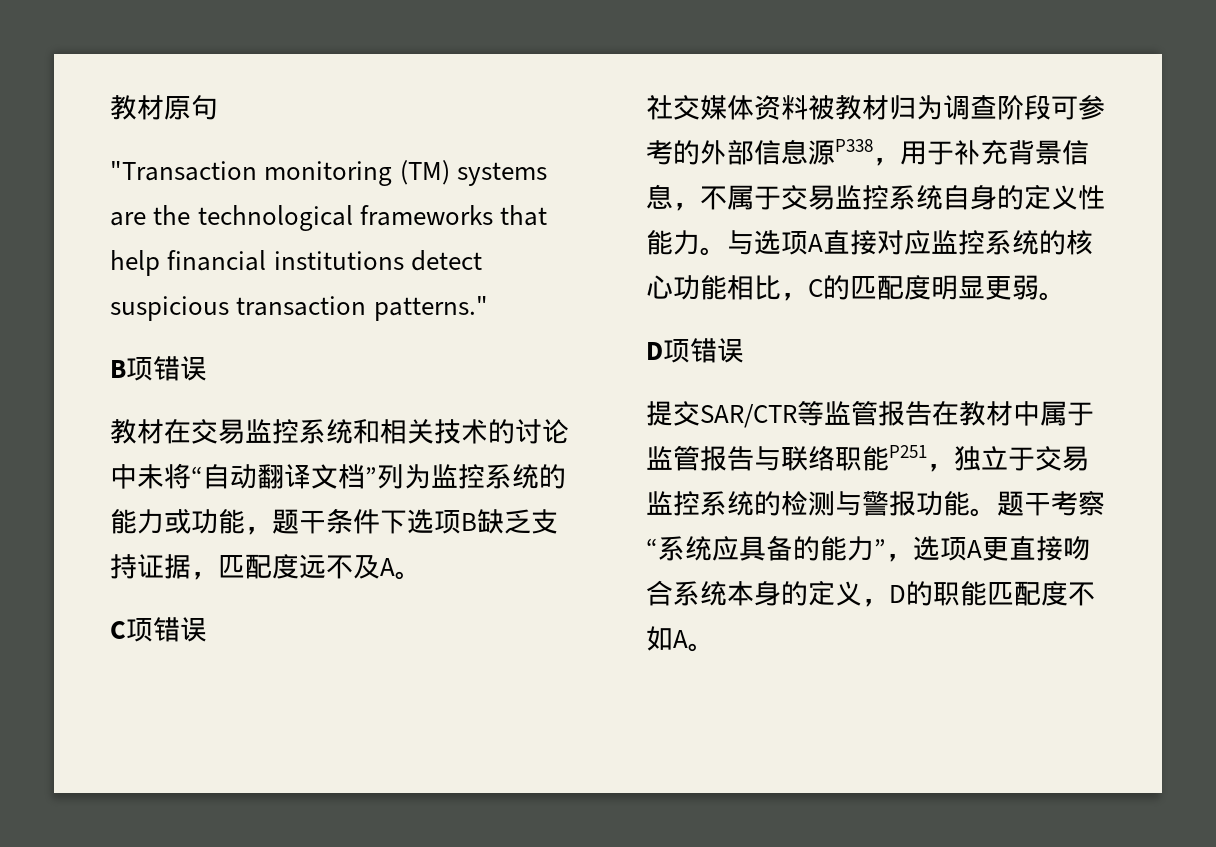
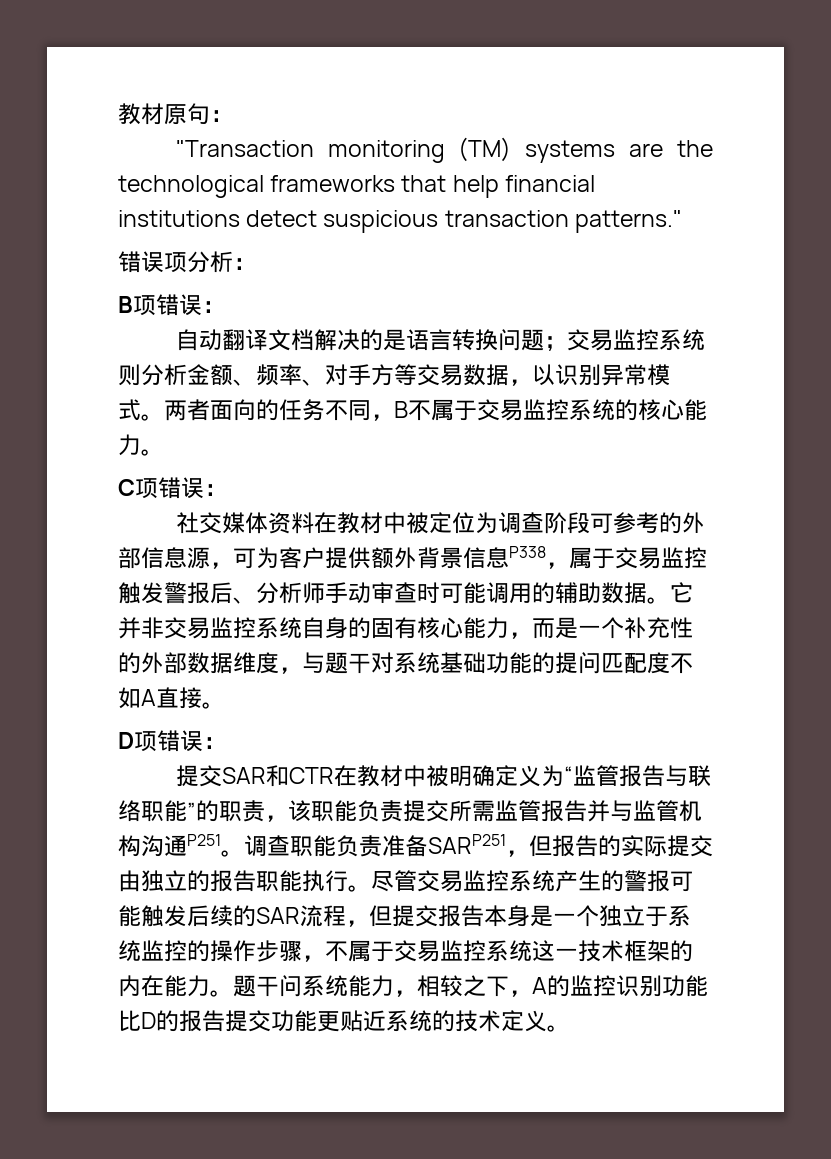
(218, 107) none -> [210,110,233,122] ：
(488, 308) none -> [118,251,256,273] // 错误项分析：
[110,419,569,444] [110,463,566,489] [110,508,558,535] [110,554,395,580] // 教材在交易监控系统和相关技术的讨论中未将“自动翻译文档”列为监控系统的能力或功能，题干条件下选项B缺乏支持证据，匹配度远不及A -> [202,301,225,313] [175,329,705,351] [118,364,670,386] [118,399,707,421] [118,434,141,456] ： // 自动翻译文档解决的是语言转换问题；交易监控系统则分析金额、频率、对手方等交易数据，以识别异常模式。两者面向的任务不同，B不属于交易监控系统的核心能力
(207, 629) none -> [204,484,227,496] ：
[808,95,916,120] 被教材归 -> [313,512,475,534] 在教材中被定位
[835,139,873,152] [873,140,1089,166] [646,184,673,209] P338，用于补充背景信息 -> [210,546,546,569] [546,547,707,569] [118,582,693,604] [118,617,693,639] [118,652,693,674] [118,687,225,709] [118,730,226,752] [175,765,711,787] [118,800,702,822] [118,834,221,857] [221,834,713,857] [118,870,693,892] [118,905,691,927] [118,940,302,962] ，可为客户提供额外背景信息P338，属于交易监控触发警报后、分析师手动审查时可能调用的辅助数据。它并非交易监控系统自身的固有核心能力，而是一个补充性的外部数据维度，与题干对系统基础功能的提问匹配度不如A直接。 // D项错误： // 提交SAR和CTR在教材中被明确定义为“监管报告与联络职能”的职责，该职能负责提交所需监管报告并与监管机构沟通P251。调查职能负责准备SARP251，但报告的实际提交由独立的报告职能执行。尽管交易监控系统产生的警报可能触发后续的SAR流程，但提交报告本身是一个独立于系统监控的操作步骤
[943,184,1105,210] [646,230,1093,256] [646,275,1066,301] [646,338,744,363] [646,400,1094,428] [646,445,927,471] [927,446,1089,472] [646,490,1105,517] [646,535,1090,562] [646,580,1095,607] [646,626,688,651] 自身的定义性能力。与选项A直接对应监控系统的核心功能相比，C的匹配度明显更弱。 // D项错误 // 提交SAR/CTR等监管报告在教材中属于监管报告与联络职能P251，独立于交易监控系统的检测与警报功能。题干考察“系统应具备的能力”，选项A更直接吻合系统本身的定义，D的职能匹配度不如A -> [532,940,693,962] [118,975,708,997] [118,1010,547,1032] 这一技术框架的内在能力。题干问系统能力，相较之下，A的监控识别功能比D的报告提交功能更贴近系统的技术定义

